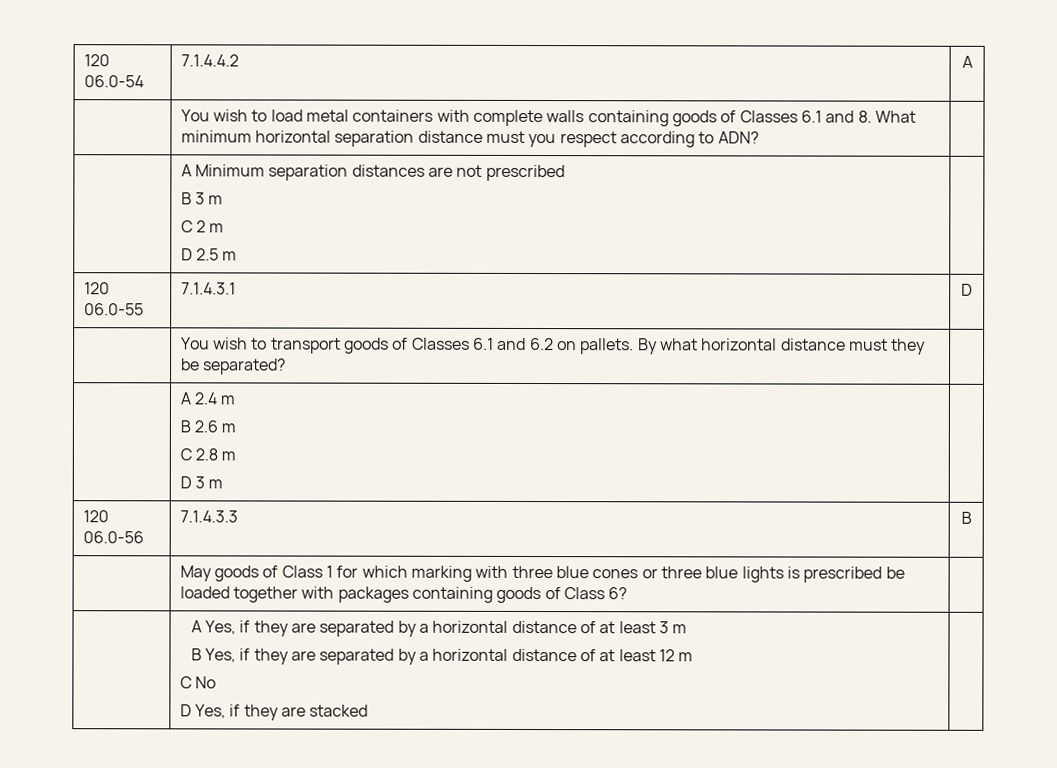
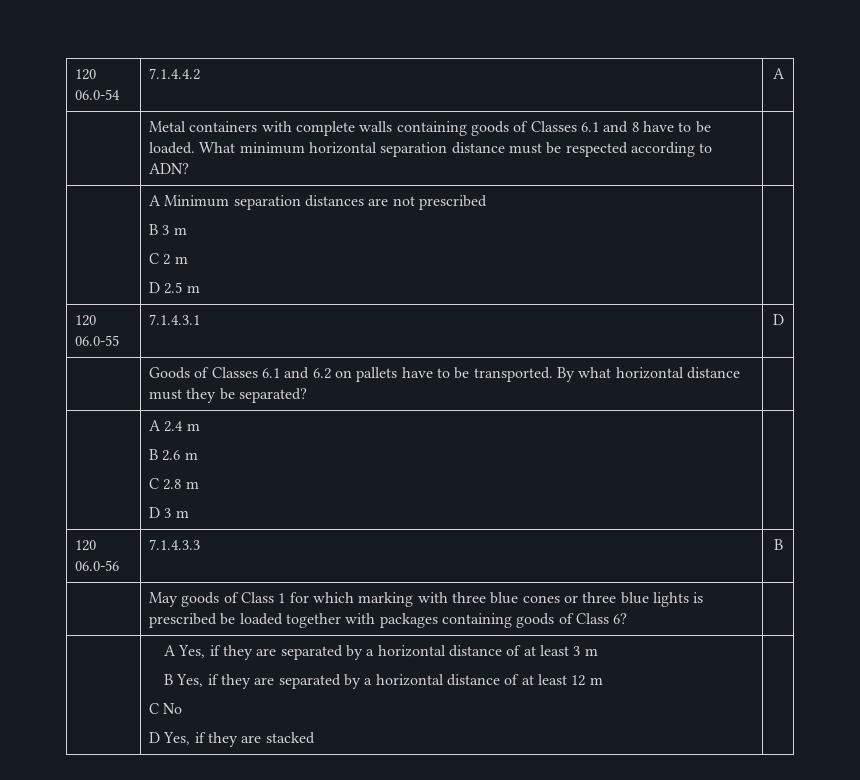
[180,109,350,122] You wish to load metal -> [149,121,187,132] Metal
[857,110,872,123] 8. -> [631,121,711,133] [149,142,196,154] 8 have to be loaded.
[528,131,617,148] you respect -> [546,142,628,157] be respected
[180,337,390,354] You wish to transport goods -> [149,367,191,379] Goods
[580,338,635,355] pallets. -> [356,367,553,382] pallets have to be transported.

